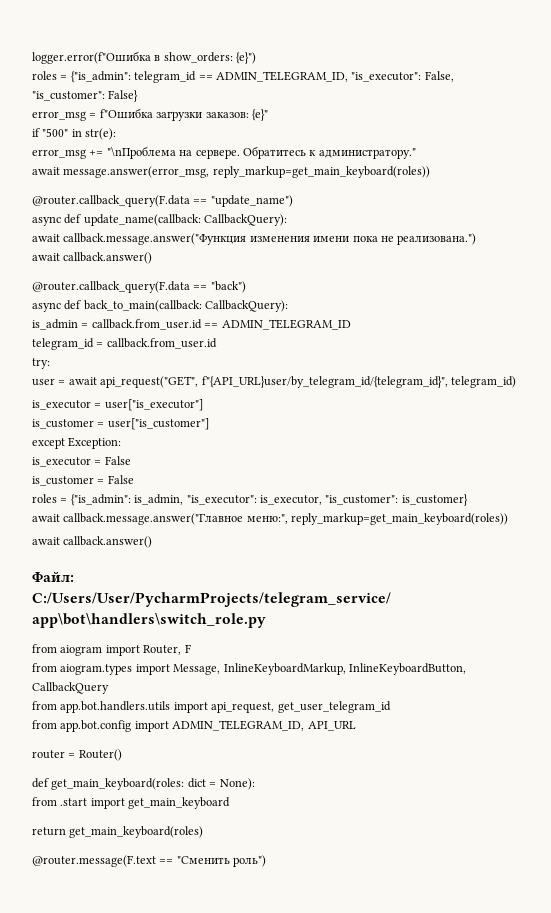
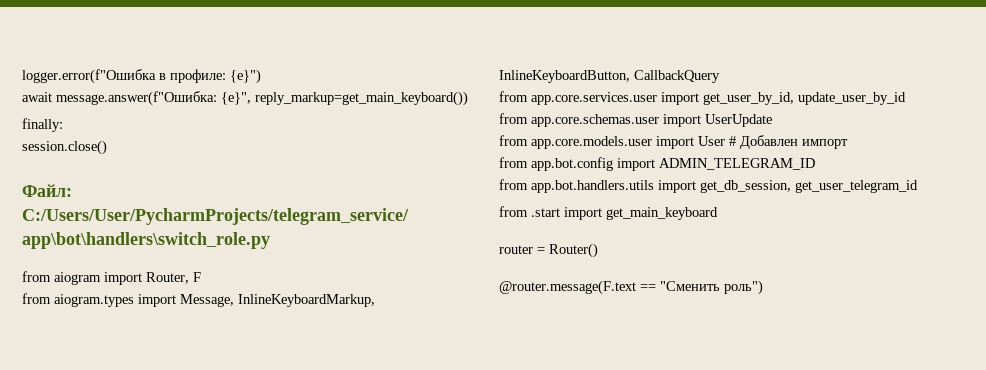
[163,52,233,63] show_orders: -> [170,69,226,83] профиле:
[32,71,454,83] [32,90,139,102] [32,108,268,121] [32,128,117,140] [32,146,416,159] [32,166,430,178] [32,195,293,207] [32,214,288,226] [32,233,477,245] [32,252,153,264] [32,281,246,293] [32,300,289,312] [32,319,351,330] [32,338,217,350] [32,358,50,369] [32,376,516,388] [32,399,203,411] [32,418,209,430] [32,437,122,449] [32,456,131,467] [32,475,134,486] [32,494,468,506] [32,513,509,525] [32,536,153,548] roles = {"is_admin": telegram_id == ADMIN_TELEGRAM_ID, "is_executor": False, "is_customer": False} // error_msg = f"Ошибка загрузки заказов: {e}" // if "500" in str(e): // error_msg += "\nПроблема на сервере. Обратитесь к администратору." // await message.answer(error_msg, reply_markup=get_main_keyboard(roles)) // @router.callback_query(F.data == "update_name") // async def update_name(callback: CallbackQuery): // await callback.message.answer("Функция изменения имени пока не реализована.") // await callback.answer() // @router.callback_query(F.data == "back") // async def back_to_main(callback: CallbackQuery): // is_admin = callback.from_user.id == ADMIN_TELEGRAM_ID // telegram_id = callback.from_user.id // try: // user = await api_request("GET", f"{API_URL}user/by_telegram_id/{telegram_id}", telegram_id) // is_executor = user["is_executor"] // is_customer = user["is_customer"] // except Exception: // is_executor = False // is_customer = False // roles = {"is_admin": is_admin, "is_executor": is_executor, "is_customer": is_customer} // await callback.message.answer("Главное меню:", reply_markup=get_main_keyboard(roles)) // await callback.answer() -> [22,91,468,106] [22,118,63,132] [22,140,107,155] await message.answer(f"Ошибка: {e}", reply_markup=get_main_keyboard()) // finally: // session.close()
[60,701,391,713] [32,720,356,732] [32,749,122,761] [32,778,255,790] app.bot.handlers.utils import api_request, get_user_telegram_id // from app.bot.config import ADMIN_TELEGRAM_ID, API_URL // router = Router() // def get_main_keyboard(roles: dict = None): -> [531,92,906,105] [499,113,772,127] [499,135,848,149] [499,157,815,171] [499,179,918,193] app.core.services.user import get_user_by_id, update_user_by_id // from app.core.schemas.user import UserUpdate // from app.core.models.user import User # Добавлен импорт // from app.bot.config import ADMIN_TELEGRAM_ID // from app.bot.handlers.utils import get_db_session, get_user_telegram_id
[32,826,204,838] return get_main_keyboard(roles) -> [499,243,598,258] router = Router()

